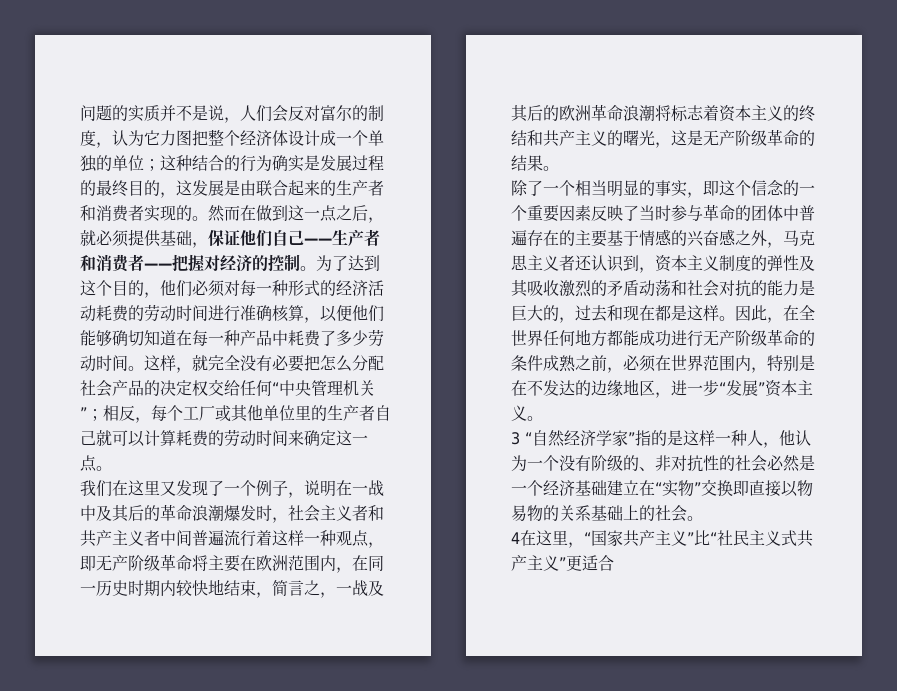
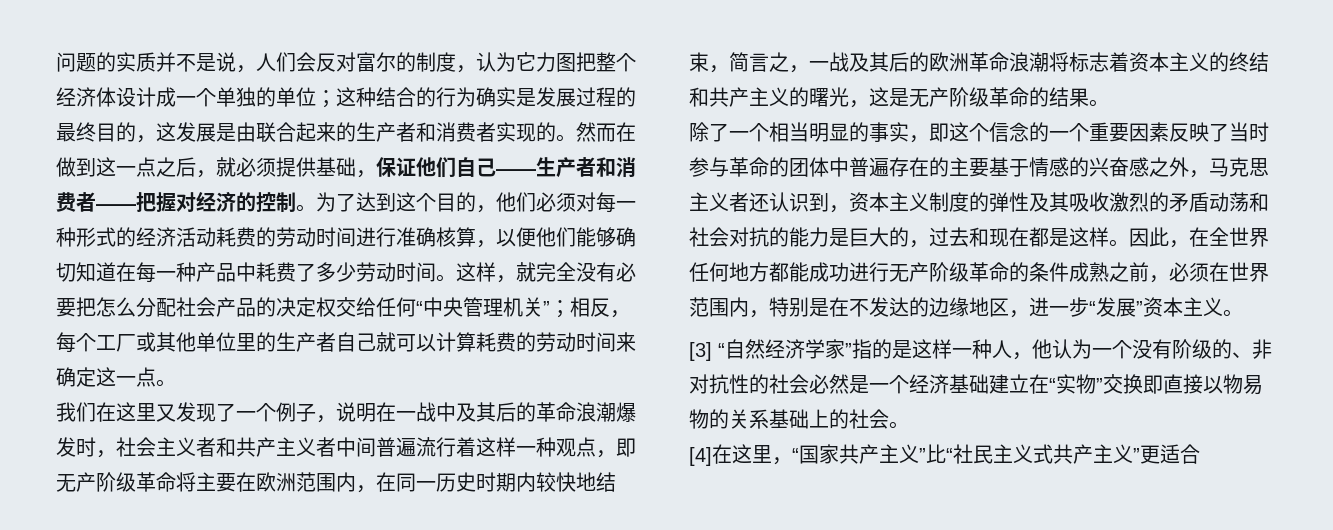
[511,432,520,445] 3 -> [689,342,712,361] [3]
[511,532,520,544] 4 -> [689,447,712,466] [4]

